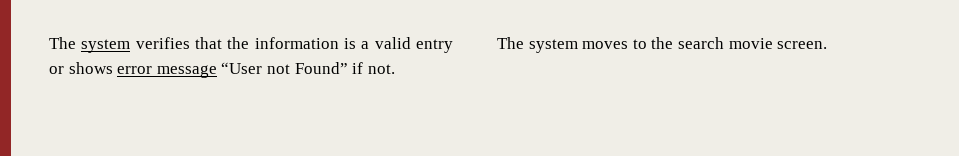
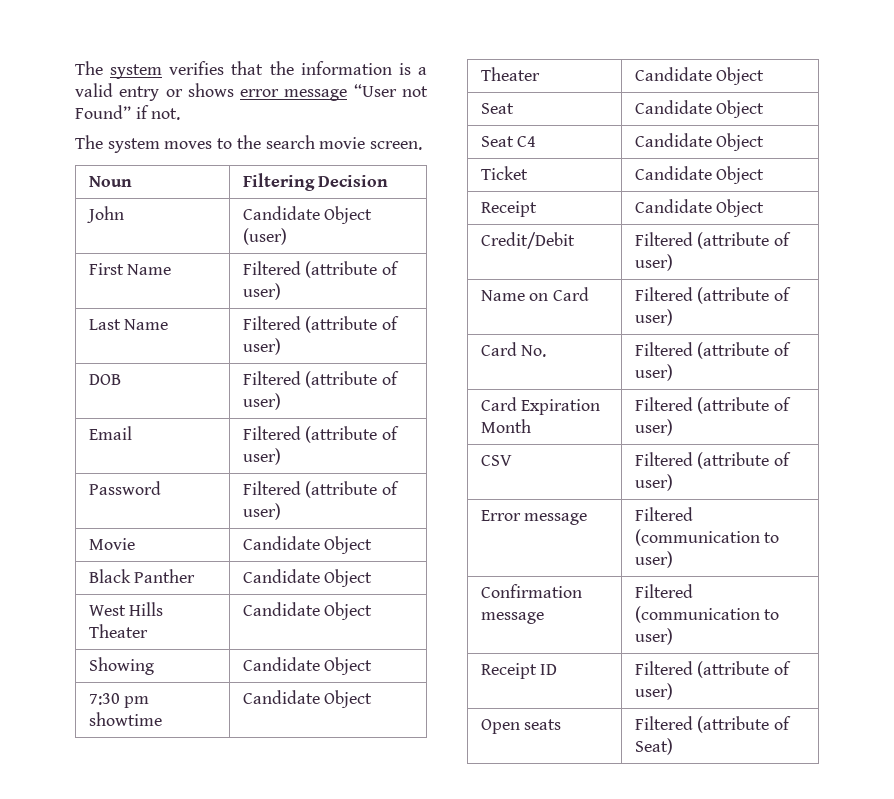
(828, 45) none -> [88,176,132,187] [242,173,389,191] [86,206,124,223] [242,206,373,224] [242,228,287,245] [88,263,172,275] [242,261,400,278] [242,283,281,300] [88,319,169,330] [242,316,400,333] [242,338,281,355] [88,374,121,385] [242,371,400,388] [242,393,281,410] [88,426,132,440] [242,426,400,443] [242,448,281,465] [88,481,161,495] [242,481,400,498] [242,503,281,520] [88,538,135,550] [242,536,373,554] [88,569,196,583] [242,569,373,587] [88,602,164,616] [88,624,148,638] [242,602,373,620] [88,657,154,675] [242,657,373,675] [88,693,150,708] [88,712,162,726] [242,690,373,708] [480,67,540,81] [634,67,765,85] [480,103,514,114] [634,100,765,118] [480,136,537,147] [634,133,765,151] [480,166,528,180] [634,166,765,184] [480,201,537,217] [634,199,765,217] [480,232,575,249] [634,232,792,249] [634,254,673,271] [480,287,590,301] [634,287,792,304] [634,309,673,326] [480,342,547,357] [634,342,792,359] [634,364,673,381] [480,397,601,415] [480,419,531,433] [634,397,792,414] [634,419,673,436] [480,455,512,466] [634,452,792,469] [634,474,673,491] [480,510,588,525] [634,507,693,521] [634,529,780,546] [634,551,673,568] [480,584,582,598] [480,612,544,624] [634,584,693,598] [634,606,780,623] [634,628,673,645] [480,663,558,679] [634,661,792,678] [634,683,673,700] [480,719,562,734] [634,716,792,733] [634,738,673,755] // Noun | Filtering Decision // John | Candidate Object (user) // First Name | Filtered (attribute of user) // Last Name | Filtered (attribute of user) // DOB | Filtered (attribute of user) // Email | Filtered (attribute of user) // Password | Filtered (attribute of user) // Movie | Candidate Object // Black Panther | Candidate Object // West Hills Theater | Candidate Object // Showing | Candidate Object // 7:30 pm showtime | Candidate Object // Theater | Candidate Object // Seat | Candidate Object // Seat C4 | Candidate Object // Ticket | Candidate Object // Receipt | Candidate Object // Credit/Debit | Filtered (attribute of user) // Name on Card | Filtered (attribute of user) // Card No. | Filtered (attribute of user) // Card Expiration Month | Filtered (attribute of user) // CSV | Filtered (attribute of user) // Error message | Filtered (communication to user) // Confirmation message | Filtered (communication to user) // Receipt ID | Filtered (attribute of user) // Open seats | Filtered (attribute of Seat)

